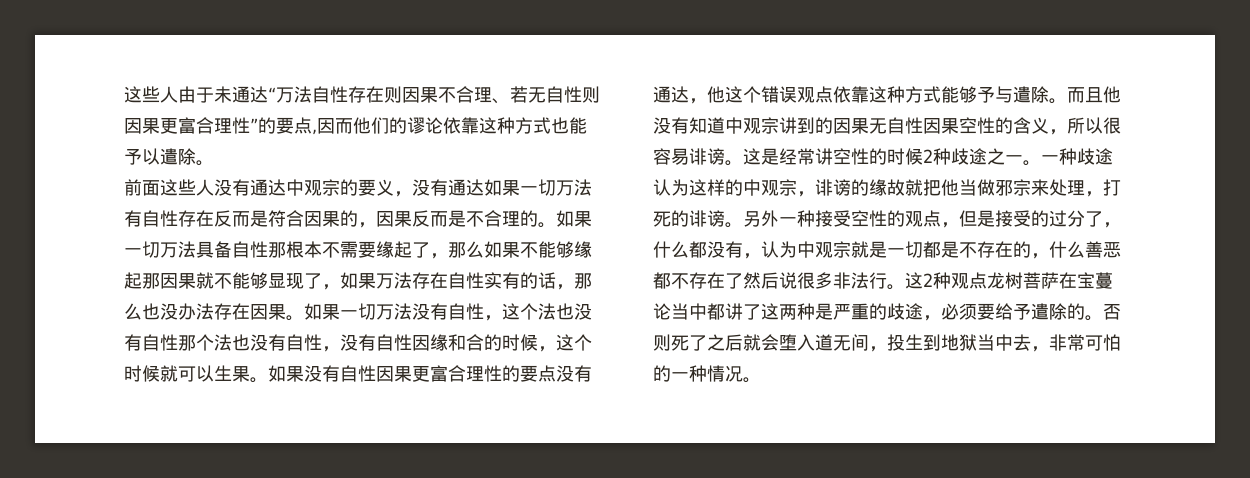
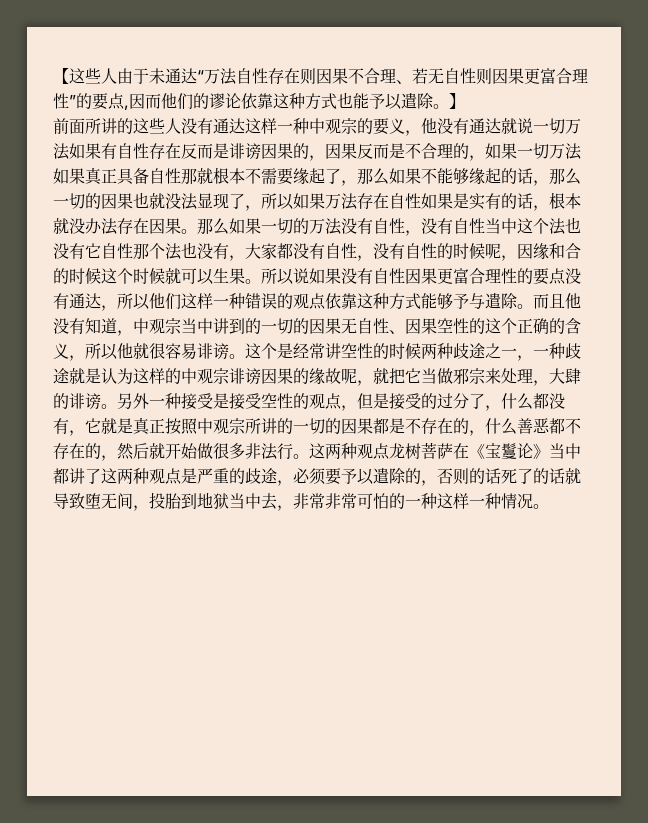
(124, 94) none -> [53,68,69,84] 【
(214, 163) none -> [449,93,465,109] 】
(160, 188) none -> [85,118,133,134] 所讲的
(286, 187) none -> [245,118,309,134] 这样一种
[412,179,592,196] 没有通达如果一切万法 -> [421,118,581,134] [53,143,101,160] 他没有通达就说一切万法如果
[268,210,304,227] 符合 -> [229,143,261,160] 诽谤
[538,210,592,228] [124,241,196,258] 。如果一切万法 -> [469,143,582,161] [53,167,117,185] ，如果一切万法如果真正
(286, 250) none -> [197,168,213,184] 就
[142,272,268,289] 那因果就不能够 -> [501,168,581,186] [53,192,198,210] 的话，那么一切的因果也就没法
(340, 287) none -> [261,193,294,210] 所以
(484, 280) none -> [421,193,469,209] 如果是
[574,273,592,289] [124,303,160,320] 那么也 -> [549,192,581,209] [53,218,69,234] 根本就
[304,303,376,320] 如果一切 -> [197,218,309,235] 那么如果一切的
[502,303,592,320] [124,334,412,352] 这个法也没有自性那个法也没有自性，没有自性 -> [421,217,581,235] [53,242,517,261] 没有自性当中这个法也没有它自性那个法也没有，大家都没有自性，没有自性的时候呢，
[538,346,556,352] ， -> (101, 276) none
(268, 380) none -> [261,268,309,285] 所以说
[707,86,797,103] 他这个错误 -> [117,293,293,310] 所以他们这样一种错误的
[725,117,815,134] 中观宗讲到 -> [117,318,293,336] ，中观宗当中讲到的一切
(923, 125) none -> [389,330,405,334] 、
(1013, 125) none -> [485,318,565,334] 这个正确的
(1103, 125) none -> [117,343,149,359] 他就
(761, 156) none -> [261,343,277,359] 个
[923,149,933,163] 2 -> [421,343,437,359] 两
[1023,160,1041,166] 。 -> [517,355,533,361] ，
(1113, 156) none -> [69,368,101,384] 就是
[797,179,959,197] ，诽谤的缘故就把他 -> [229,368,421,386] 诽谤因果的缘故呢，就把它
[1103,179,1121,196] [653,211,671,227] 打死 -> [549,368,581,384] 大肆
(851, 218) none -> [213,393,261,410] 是接受
[761,241,923,258] 认为中观宗就是一切 -> [85,417,373,435] 它就是真正按照中观宗所讲的一切的因果
[725,272,797,289] 了然后说 -> [85,443,213,461] 的，然后就开始做
[923,273,933,287] 2 -> [325,443,341,459] 两
[1077,272,1113,289] [653,303,671,320] 宝蔓论 -> [469,443,549,459] 《宝鬘论》
(815, 311) none -> [149,468,182,485] 观点
[995,303,1121,321] [653,334,833,351] 给予遣除的。否则死了之后就会堕入道 -> [341,468,581,486] [53,493,101,509] 予以遣除的，否则的话死了的话就导致堕
[905,334,923,350] 生 -> [165,493,182,509] 胎
(1085, 342) none -> [325,493,357,509] 非常
(707, 373) none -> [437,493,501,509] 这样一种

